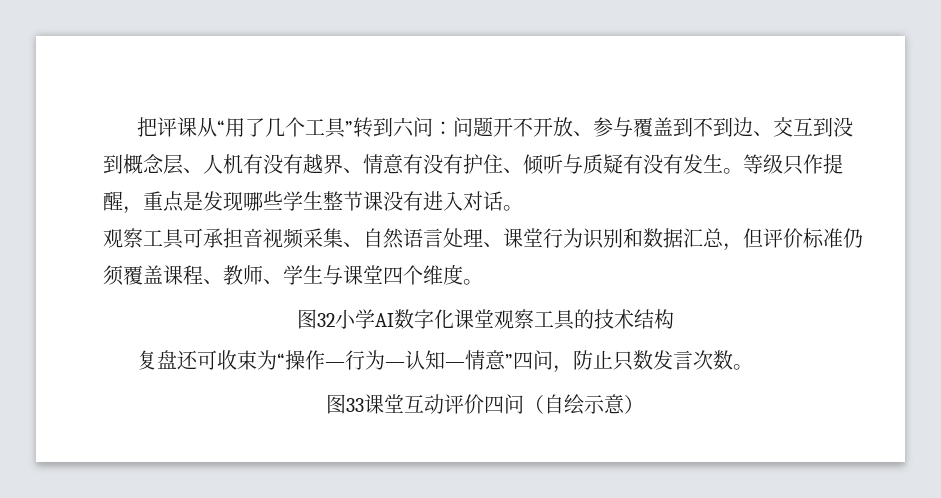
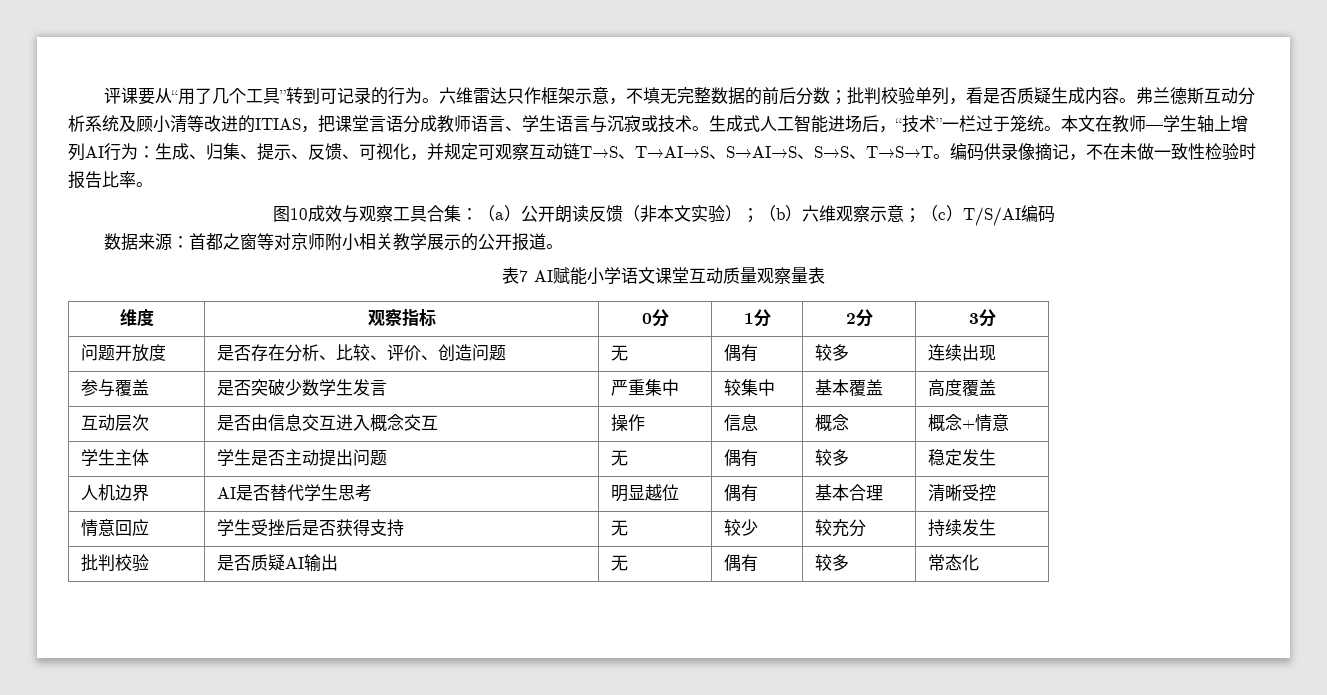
[136,117,197,137] 把评课 -> [103,87,155,105] 评课要
[392,117,853,137] [103,154,843,175] [103,191,523,214] [103,228,863,251] [103,264,483,286] [296,309,674,330] [136,350,753,373] [326,394,644,415] 六问：问题开不开放、参与覆盖到不到边、交互到没到概念层、人机有没有越界、情意有没有护住、倾听与质疑有没有发生。等级只作提醒，重点是发现哪些学生整节课没有进入对话。 // 观察工具可承担音视频采集、自然语言处理、课堂行为识别和数据汇总，但评价标准仍须覆盖课程、教师、学生与课堂四个维度。 // 图32小学AI数字化课堂观察工具的技术结构 // 复盘还可收束为“操作—行为—认知—情意”四问，防止只数发言次数。 // 图33课堂互动评价四问（自绘示意） -> [319,87,1255,105] [68,115,1248,133] [68,143,1256,161] [68,171,153,189] [272,205,1055,226] [103,233,563,251] [502,267,825,285] [119,309,154,327] [367,309,436,326] [641,309,669,327] [743,309,771,327] [845,309,873,327] [968,309,996,327] [81,344,167,362] [217,344,507,362] [611,345,629,361] [724,344,759,362] [815,344,850,361] [928,344,997,361] [81,379,150,397] [217,379,388,396] [611,379,680,396] [724,379,776,396] [815,379,884,396] [928,379,997,397] [81,414,150,431] [217,414,439,432] [611,414,646,432] [724,414,759,431] [815,414,850,432] [928,414,1010,432] [81,449,150,466] [217,449,388,467] [611,450,629,466] [724,449,759,467] [815,449,850,466] [928,449,997,466] [81,484,150,501] [217,484,373,502] [611,484,680,502] [724,484,759,502] [815,484,884,501] [928,484,997,502] [81,519,150,537] [217,519,405,537] [611,520,629,536] [724,519,759,536] [815,519,867,537] [928,519,997,537] [81,554,150,572] [217,554,339,572] [611,555,629,571] [724,554,759,572] [815,554,850,571] [928,554,980,571] 可记录的行为。六维雷达只作框架示意，不填无完整数据的前后分数；批判校验单列，看是否质疑生成内容。弗兰德斯互动分析系统及顾小清等改进的ITIAS，把课堂言语分成教师语言、学生语言与沉寂或技术。生成式人工智能进场后，“技术”一栏过于笼统。本文在教师—学生轴上增列AI行为：生成、归集、提示、反馈、可视化，并规定可观察互动链T→S、T→AI→S、S→AI→S、S→S、T→S→T。编码供录像摘记，不在未做一致性检验时报告比率。 // 图10成效与观察工具合集：（a）公开朗读反馈（非本文实验）；（b）六维观察示意；（c）T/S/AI编码 // 数据来源：首都之窗等对京师附小相关教学展示的公开报道。 // 表7 AI赋能小学语文课堂互动质量观察量表 // 维度 | 观察指标 | 0分 | 1分 | 2分 | 3分 // 问题开放度 | 是否存在分析、比较、评价、创造问题 | 无 | 偶有 | 较多 | 连续出现 // 参与覆盖 | 是否突破少数学生发言 | 严重集中 | 较集中 | 基本覆盖 | 高度覆盖 // 互动层次 | 是否由信息交互进入概念交互 | 操作 | 信息 | 概念 | 概念+情意 // 学生主体 | 学生是否主动提出问题 | 无 | 偶有 | 较多 | 稳定发生 // 人机边界 | AI是否替代学生思考 | 明显越位 | 偶有 | 基本合理 | 清晰受控 // 情意回应 | 学生受挫后是否获得支持 | 无 | 较少 | 较充分 | 持续发生 // 批判校验 | 是否质疑AI输出 | 无 | 偶有 | 较多 | 常态化

